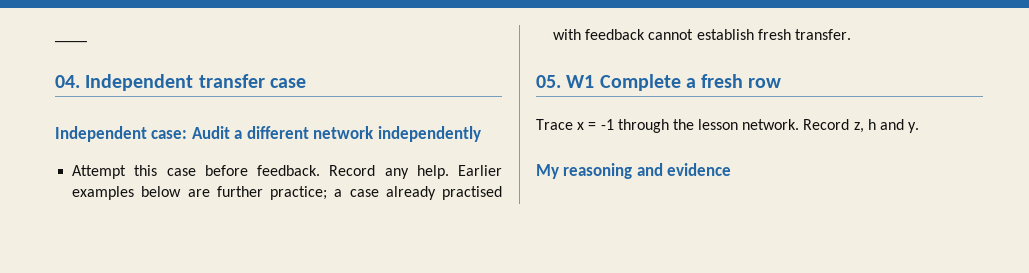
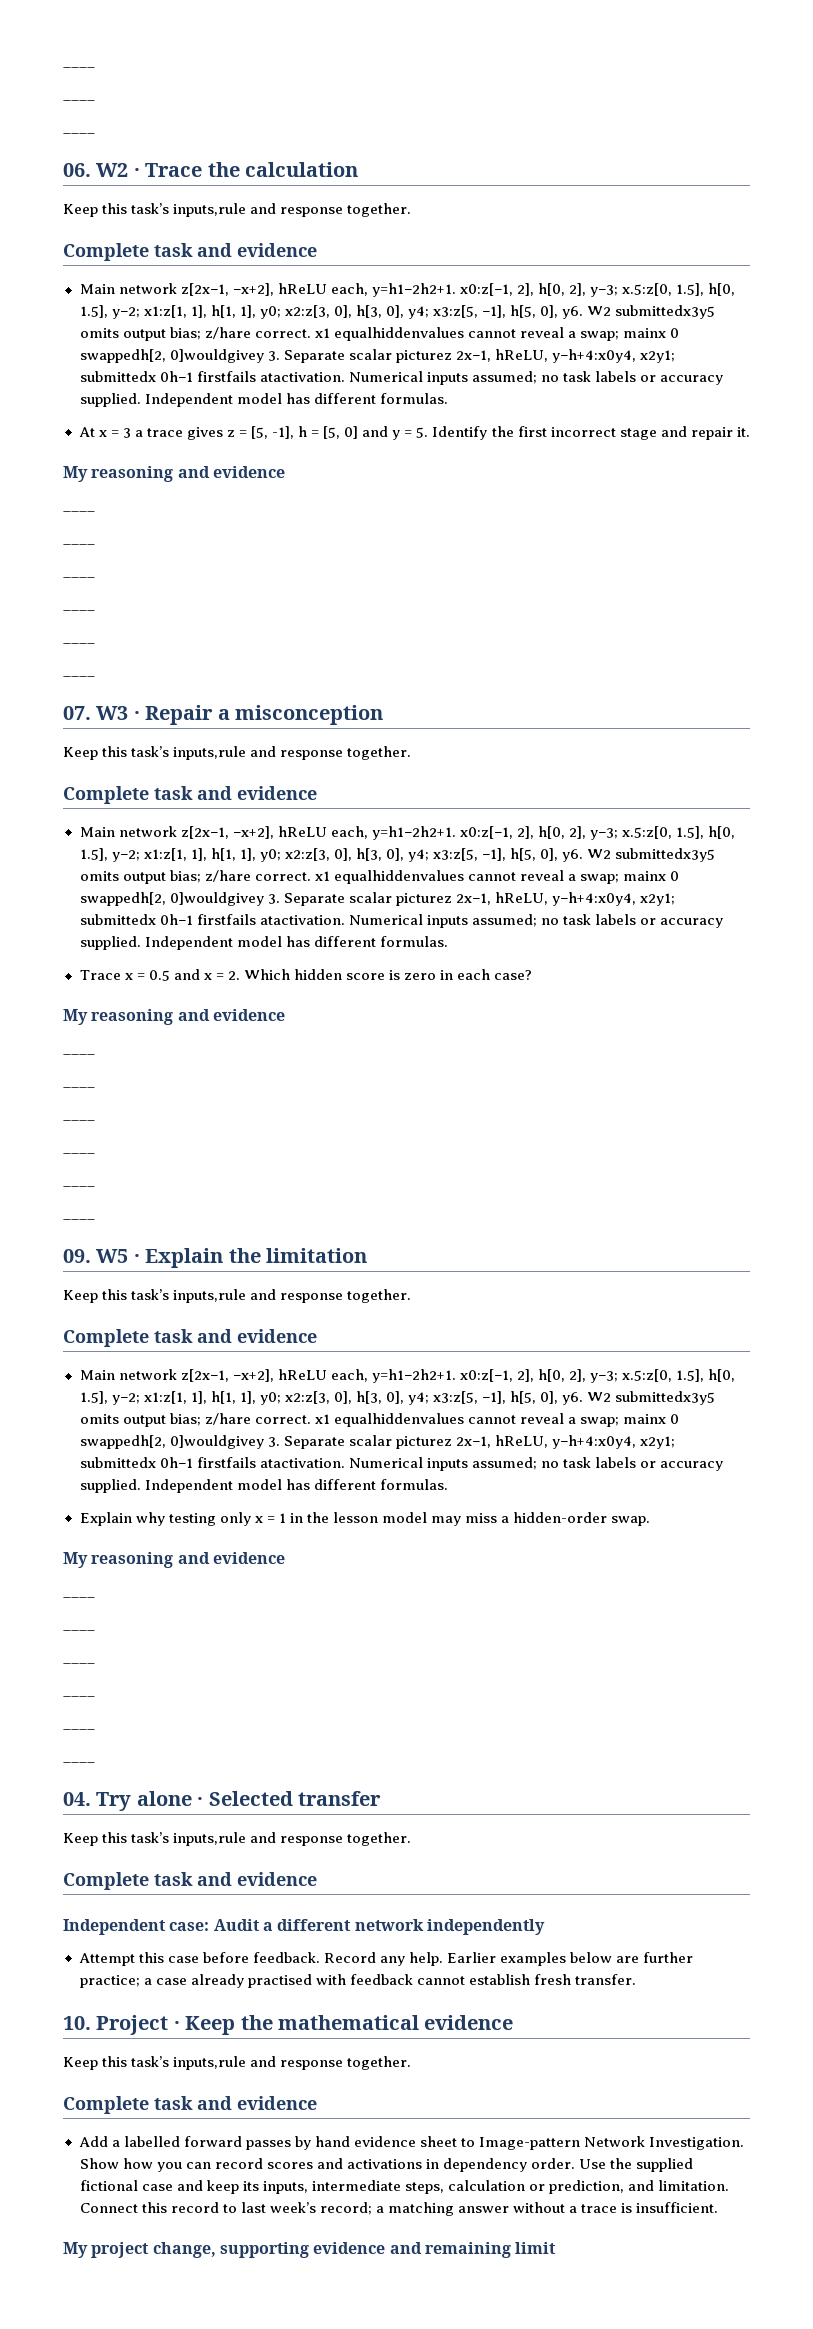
[55,40,87,43] [55,74,306,91] ____ // 04. Independent transfer case -> [63,66,95,68] [63,99,95,101] [63,132,95,134] [63,162,358,177] [63,203,412,217] [63,243,317,261] [79,283,736,297] [79,305,716,319] [79,327,680,341] [79,349,675,363] [79,371,724,385] [79,393,448,407] [78,426,750,440] [63,466,285,482] [63,510,95,512] [63,543,95,545] [63,576,95,578] [63,609,95,611] [63,642,95,644] [63,675,95,677] [63,705,383,725] [63,746,412,760] [63,786,317,804] [79,826,736,840] [79,848,716,862] [79,870,680,884] [79,892,675,906] [79,914,724,928] [79,936,448,950] [79,969,533,981] [63,1009,285,1025] [63,1053,95,1055] [63,1086,95,1088] [63,1119,95,1121] [63,1152,95,1154] [63,1185,95,1187] [63,1218,95,1220] [63,1248,367,1268] [63,1289,412,1303] [63,1329,317,1347] [79,1369,736,1383] [79,1391,716,1405] [79,1413,680,1427] [79,1435,675,1449] [79,1457,724,1471] [79,1479,448,1493] [79,1512,651,1526] [63,1552,285,1568] [63,1596,95,1598] [63,1629,95,1631] [63,1662,95,1664] [63,1695,95,1697] [63,1728,95,1730] [63,1761,95,1763] [63,1791,381,1811] [63,1832,412,1846] [63,1872,317,1890] ____ // ____ // ____ // 06. W2 · Trace the calculation // Keep this task’s inputs,rule and response together. // Complete task and evidence // Main network z[2x−1, −x+2], hReLU each, y=h1−2h2+1. x0:z[−1, 2], h[0, 2], y−3; x.5:z[0, 1.5], h[0, 1.5], y−2; x1:z[1, 1], h[1, 1], y0; x2:z[3, 0], h[3, 0], y4; x3:z[5, −1], h[5, 0], y6. W2 submittedx3y5 omits output bias; z/hare correct. x1 equalhiddenvalues cannot reveal a swap; mainx 0 swappedh[2, 0]wouldgivey 3. Separate scalar picturez 2x−1, hReLU, y−h+4:x0y4, x2y1; submittedx 0h−1 firstfails atactivation. Numerical inputs assumed; no task labels or accuracy supplied. Independent model has different formulas. // At x = 3 a trace gives z = [5, -1], h = [5, 0] and y = 5. Identify the first incorrect stage and repair it. // My reasoning and evidence // ____ // ____ // ____ // ____ // ____ // ____ // 07. W3 · Repair a misconception // Keep this task’s inputs,rule and response together. // Complete task and evidence // Main network z[2x−1, −x+2], hReLU each, y=h1−2h2+1. x0:z[−1, 2], h[0, 2], y−3; x.5:z[0, 1.5], h[0, 1.5], y−2; x1:z[1, 1], h[1, 1], y0; x2:z[3, 0], h[3, 0], y4; x3:z[5, −1], h[5, 0], y6. W2 submittedx3y5 omits output bias; z/hare correct. x1 equalhiddenvalues cannot reveal a swap; mainx 0 swappedh[2, 0]wouldgivey 3. Separate scalar picturez 2x−1, hReLU, y−h+4:x0y4, x2y1; submittedx 0h−1 firstfails atactivation. Numerical inputs assumed; no task labels or accuracy supplied. Independent model has different formulas. // Trace x = 0.5 and x = 2. Which hidden score is zero in each case? // My reasoning and evidence // ____ // ____ // ____ // ____ // ____ // ____ // 09. W5 · Explain the limitation // Keep this task’s inputs,rule and response together. // Complete task and evidence // Main network z[2x−1, −x+2], hReLU each, y=h1−2h2+1. x0:z[−1, 2], h[0, 2], y−3; x.5:z[0, 1.5], h[0, 1.5], y−2; x1:z[1, 1], h[1, 1], y0; x2:z[3, 0], h[3, 0], y4; x3:z[5, −1], h[5, 0], y6. W2 submittedx3y5 omits output bias; z/hare correct. x1 equalhiddenvalues cannot reveal a swap; mainx 0 swappedh[2, 0]wouldgivey 3. Separate scalar picturez 2x−1, hReLU, y−h+4:x0y4, x2y1; submittedx 0h−1 firstfails atactivation. Numerical inputs assumed; no task labels or accuracy supplied. Independent model has different formulas. // Explain why testing only x = 1 in the lesson model may miss a hidden-order swap. // My reasoning and evidence // ____ // ____ // ____ // ____ // ____ // ____ // 04. Try alone · Selected transfer // Keep this task’s inputs,rule and response together. // Complete task and evidence
[536,74,782,91] [536,119,920,133] [536,163,732,179] 05. W1 Complete a fresh row // Trace x = -1 through the lesson network. Record z, h and y. // My reasoning and evidence -> [63,2015,514,2035] [63,2056,412,2070] [63,2096,317,2114] [78,2136,745,2150] [79,2158,694,2172] [79,2180,730,2194] [79,2202,719,2216] [63,2242,557,2258] 10. Project · Keep the mathematical evidence // Keep this task’s inputs,rule and response together. // Complete task and evidence // Add a labelled forward passes by hand evidence sheet to Image-pattern Network Investigation. Show how you can record scores and activations in dependency order. Use the supplied fictional case and keep its inputs, intermediate steps, calculation or prediction, and limitation. Connect this record to last week’s record; a matching answer without a trace is insufficient. // My project change, supporting evidence and remaining limit

